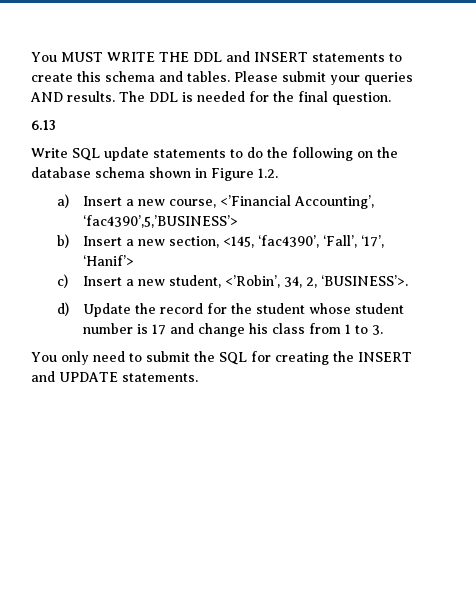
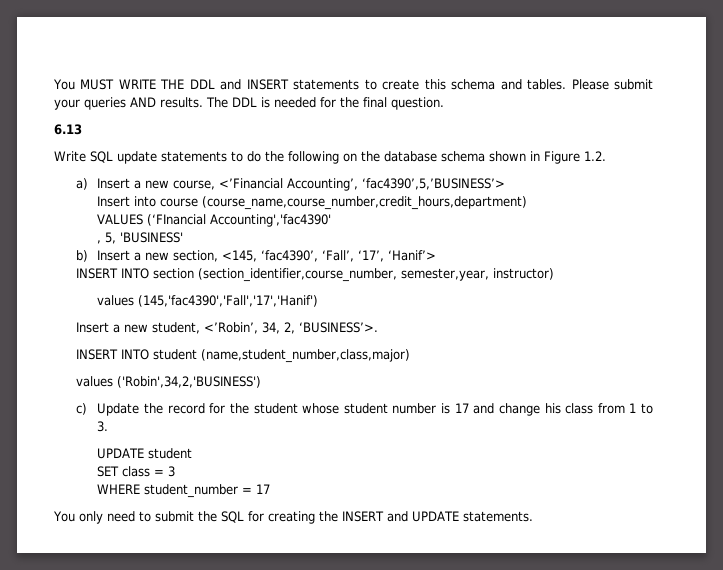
(239, 221) none -> [97,196,528,210] [97,214,332,227] [97,232,184,244] // Insert into course (course_name,course_number,credit_hours,department) // VALUES (‘FInancial Accounting','fac4390' // , 5, 'BUSINESS'
[57,274,69,288] c) -> [75,268,554,282] [97,295,319,307] INSERT INTO section (section_identifier,course_number, semester,year, instructor) // values (145,'fac4390','Fall','17','Hanif') //
[57,302,70,316] d) -> [75,349,410,363] [75,376,261,388] [75,403,87,415] INSERT INTO student (name,student_number,class,major) // values ('Robin',34,2,'BUSINESS') // c)
(384, 330) none -> [97,448,193,459] [97,466,176,477] [97,484,271,498] // UPDATE student // SET class = 3 // WHERE student_number = 17

